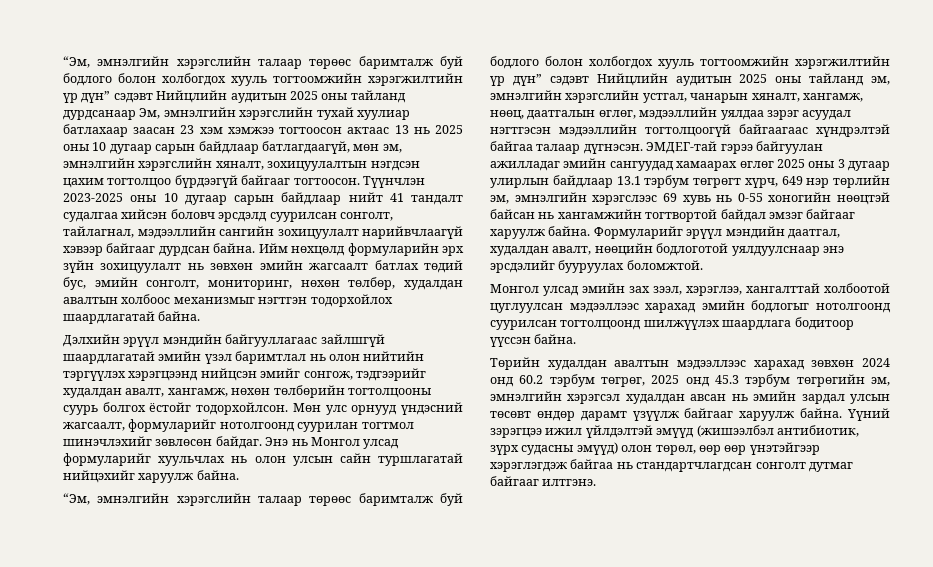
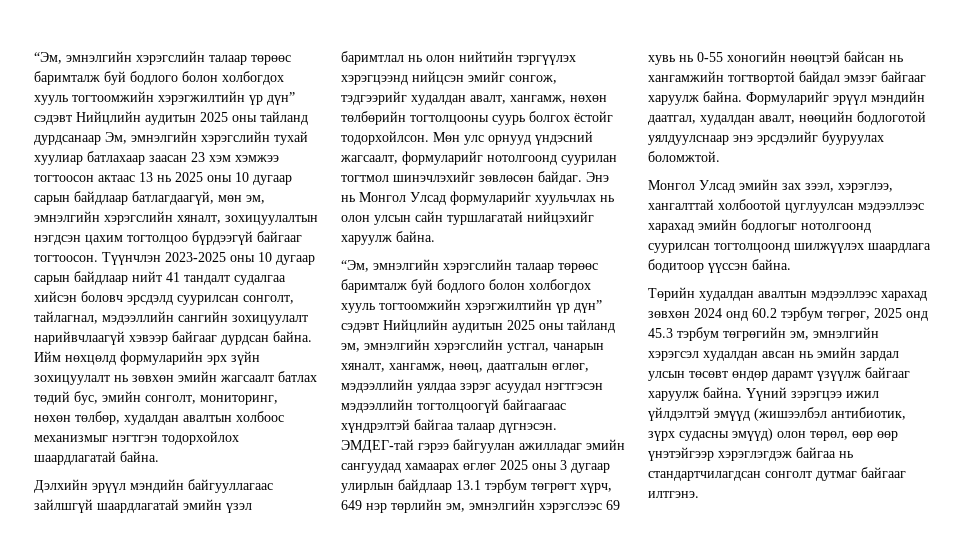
[363,439,400,449] улсад -> [410,192,446,205] Улсад
[543,286,579,296] улсад -> [699,180,735,193] Улсад
[636,462,753,472] стандартчлагдсан -> [648,471,761,481] стандартчилагдсан

